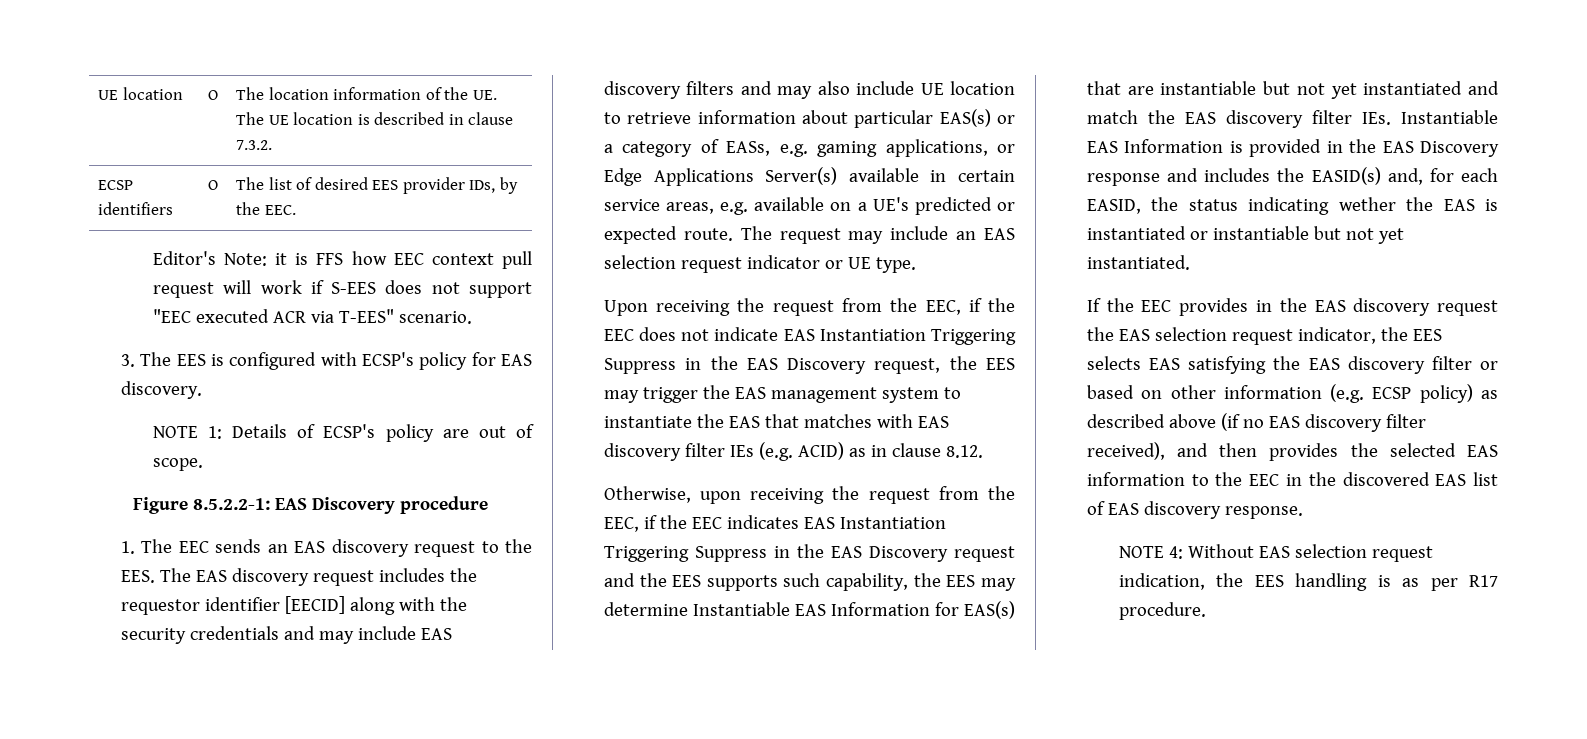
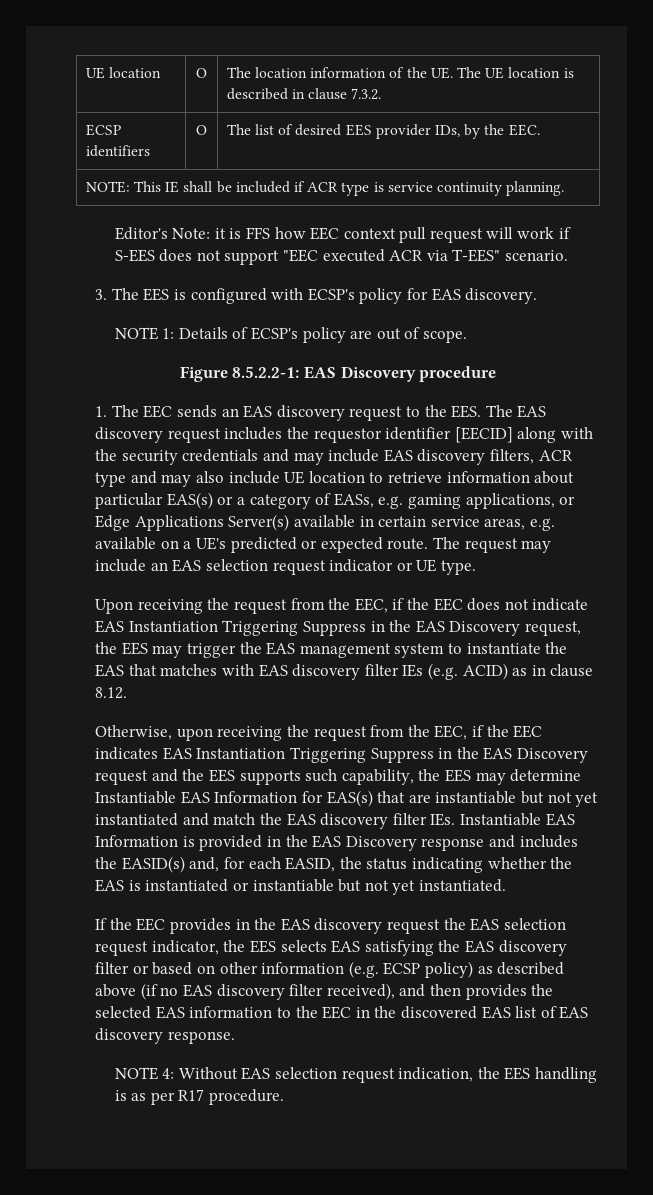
(296, 210) none -> [85,181,565,196] // NOTE: This IE shall be included if ACR type is service continuity planning.
[686,81,735,95] filters -> [490,449,573,464] [95,472,127,487] filters, ACR type
[1338,197,1396,211] wether -> [487,857,547,869] whether

